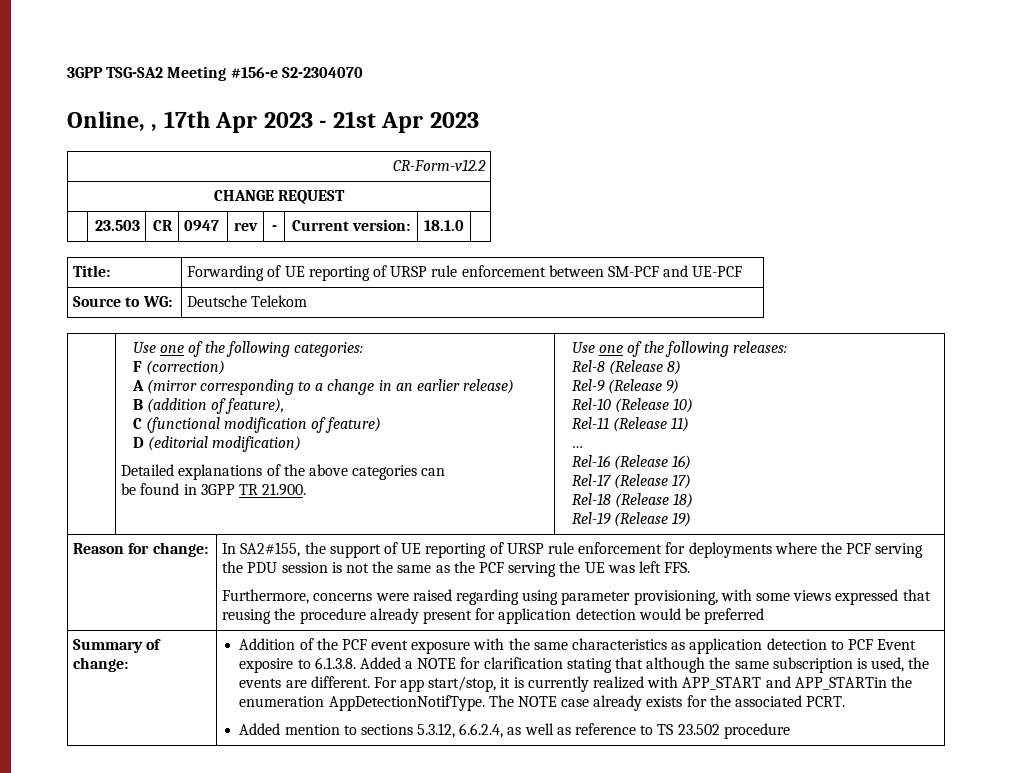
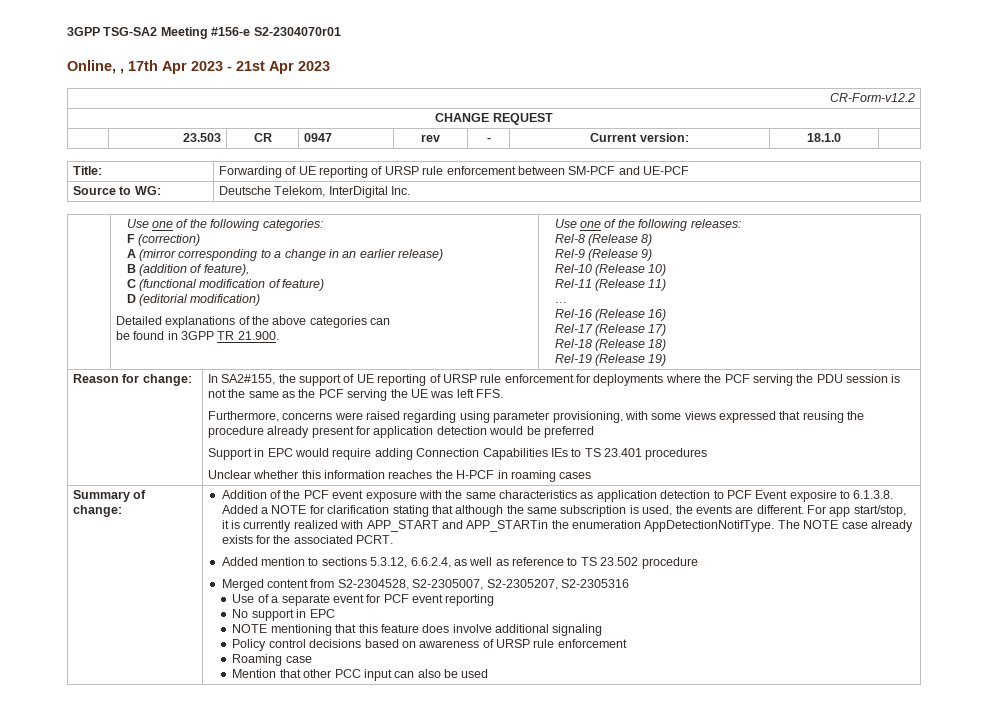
[281,67,363,78] S2-2304070 -> [253,27,341,36] S2-2304070r01
[251,295,308,307] Telekom -> [274,186,411,198] Telekom, InterDigital Inc.
(765, 616) none -> [207,448,708,460] [207,470,592,482] // Support in EPC would require adding Connection Capabilities IEs to TS 23.401 procedures // Unclear whether this information reaches the H-PCF in roaming cases
(790, 731) none -> [221,579,629,591] [232,594,495,606] [232,609,335,621] [232,624,603,636] [232,639,627,651] [232,654,312,666] [232,669,489,681] // Merged content from S2-2304528, S2-2305007, S2-2305207, S2-2305316 // Use of a separate event for PCF event reporting // No support in EPC // NOTE mentioning that this feature does involve additional signaling // Policy control decisions based on awareness of URSP rule enforcement // Roaming case // Mention that other PCC input can also be used

